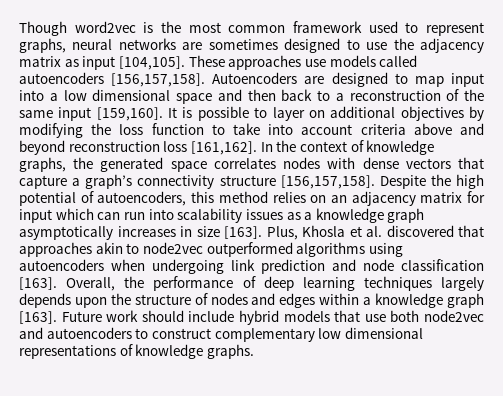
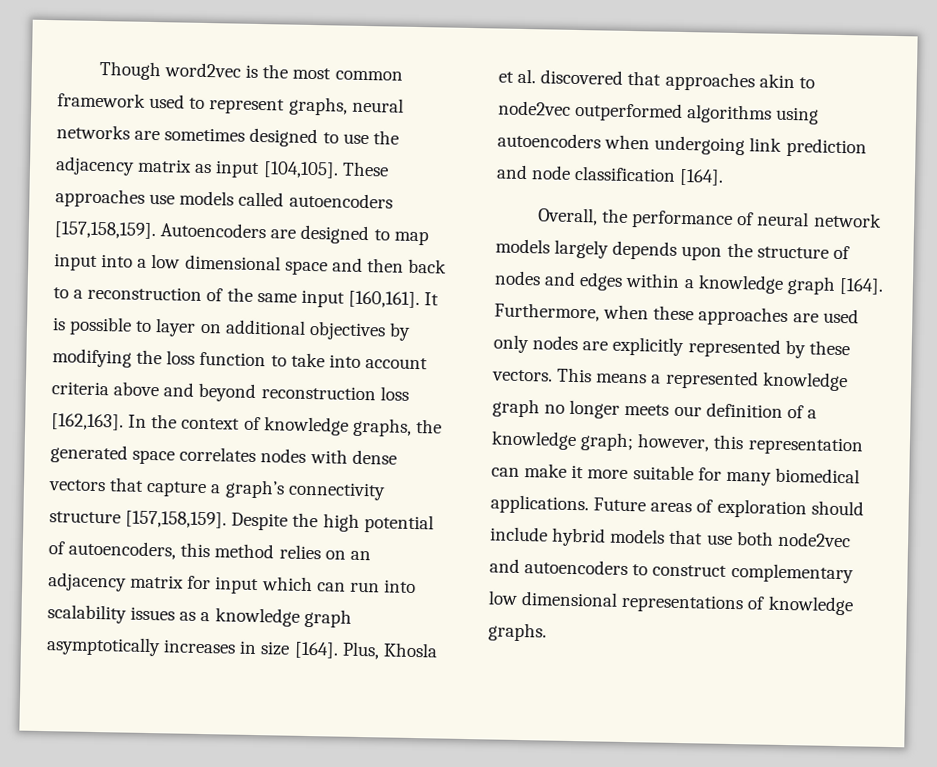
[111,73,206,87] [156,157,158]. -> [54,221,156,240] [157,158,159].
[96,107,163,121] [159,160]. -> [347,290,420,309] [160,161].
[190,141,257,155] [161,162]. -> [51,413,124,431] [162,163].
[280,175,375,189] [156,157,158]. -> [125,510,228,529] [157,158,159].
[224,226,262,239] [163]. -> [293,641,339,659] [164].
[19,277,57,290] [163]. -> [679,168,725,186] [164]. //
[263,276,432,291] deep learning techniques -> [757,211,882,228] [495,238,550,254] neural network models
[19,310,139,324] [163]. Future work -> [838,277,884,295] [494,302,859,327] [493,334,850,359] [492,367,848,392] [492,398,817,419] [491,430,864,456] [491,463,860,486] [490,494,807,519] [164]. Furthermore, when these approaches are used only nodes are explicitly represented by these vectors. This means a represented knowledge graph no longer meets our definition of a knowledge graph; however, this representation can make it more suitable for many biomedical applications. Future areas of exploration

